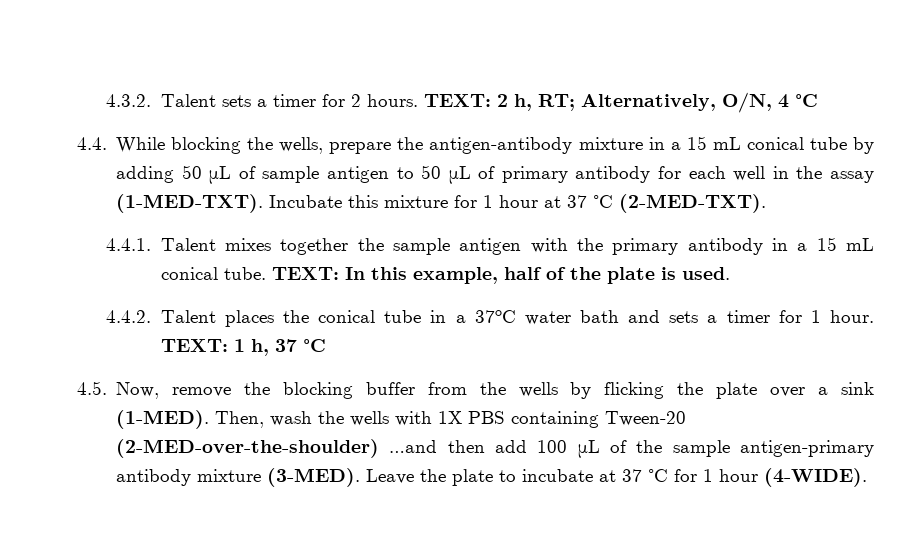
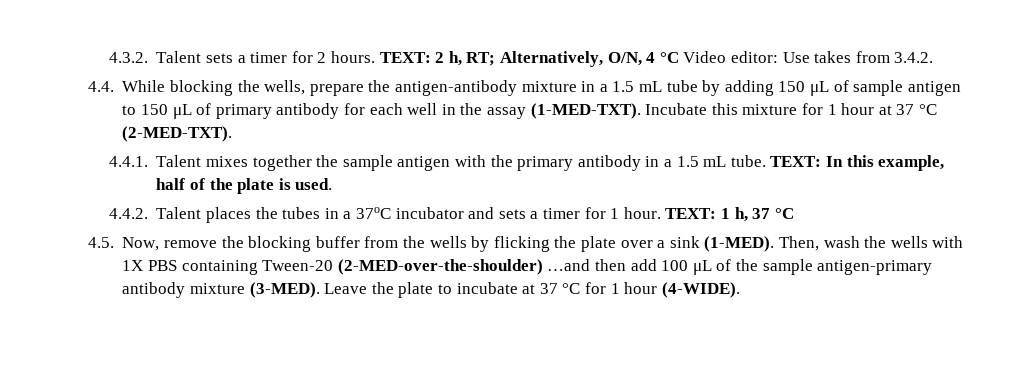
(818, 100) none -> [683,51,934,63] Video editor: Use takes from 3.4.2.
[686,136,804,150] 15 mL conical -> [612,81,662,92] 1.5 mL
[181,165,202,179] 50 -> [778,81,806,92] 150
[421,165,442,179] 50 -> [141,104,169,115] 150
[816,237,875,251] [160,267,218,280] 15 mL conical -> [676,156,727,167] 1.5 mL
[318,310,422,323] conical tube -> [282,207,321,219] tubes
[524,310,619,325] water bath -> [395,207,464,219] incubator

